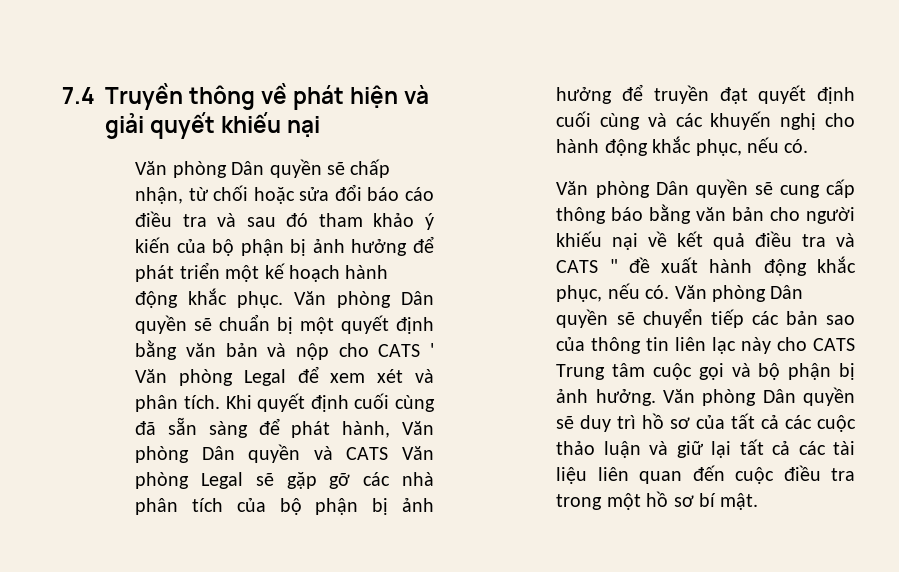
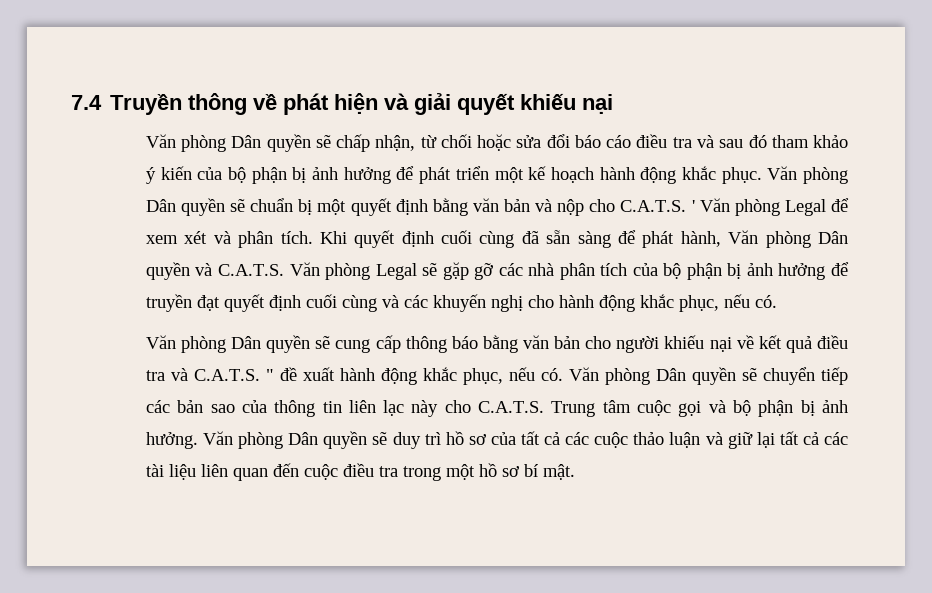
[378,344,421,357] CATS -> [620,200,687,212] C.A.T.S.
[346,447,389,460] CATS -> [217,264,284,276] C.A.T.S.
[556,260,599,273] CATS -> [193,369,260,381] C.A.T.S.
[813,338,855,351] CATS -> [478,401,545,413] C.A.T.S.

